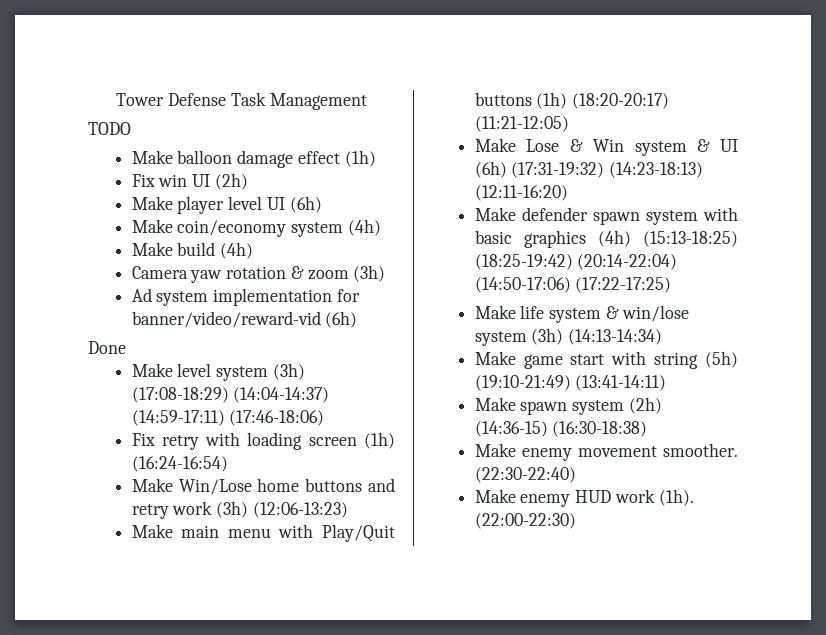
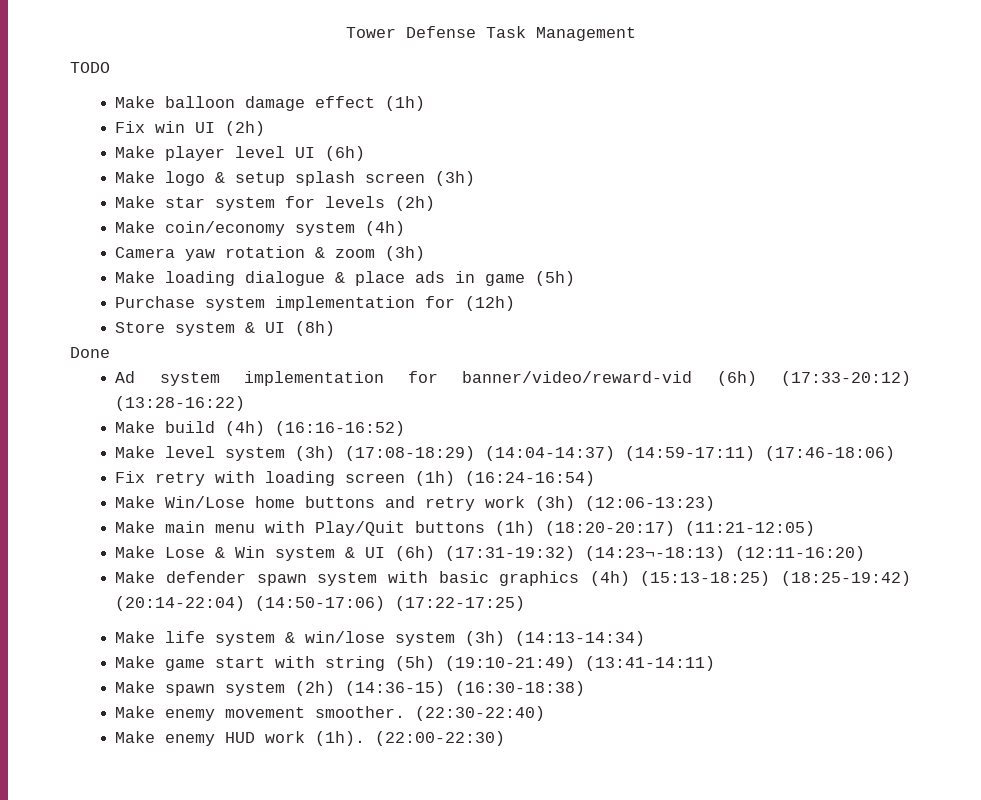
(322, 204) none -> [115,171,476,186] [115,196,436,211] // Make logo & setup splash screen (3h) // Make star system for levels (2h)
[131,242,254,259] // Make build (4h) -> (406, 228) none
(386, 273) none -> [115,271,576,286] [115,296,516,311] [115,321,336,336] [70,347,110,358] // Make loading dialogue & place ads in game (5h) // Purchase system implementation for (12h) // Store system & UI (8h) // Done
[88,341,126,354] // Done -> [781,371,912,386] [115,396,246,411] [115,421,406,436] (17:33-20:12) (13:28-16:22) // Make build (4h) (16:16-16:52)
[609,162,704,178] (14:23-18:13) -> [585,546,726,561] (14:23¬-18:13)

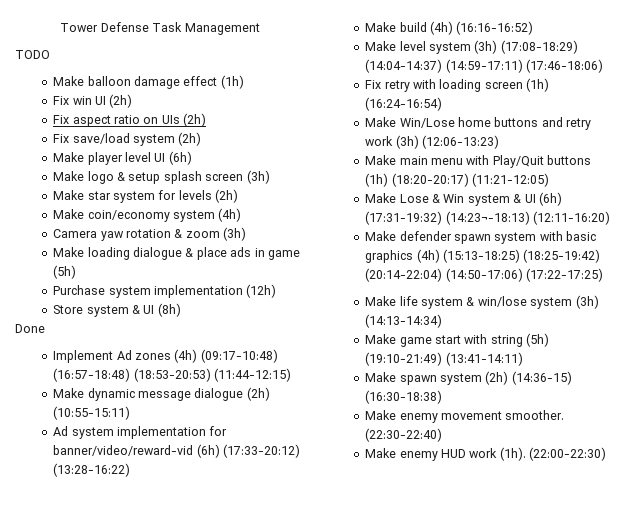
(266, 128) none -> [53,113,207,127] [53,132,202,146] // Fix aspect ratio on UIs (2h) // Fix save/load system (2h)
[425,296,456,308] for -> (244, 291) none
(110, 352) none -> [53,349,278,363] [53,368,292,382] [53,387,270,401] [53,406,131,420] // Implement Ad zones (4h) (09:17-10:48) (16:57-18:48) (18:53-20:53) (11:44-12:15) // Make dynamic message dialogue (2h) (10:55-15:11)

